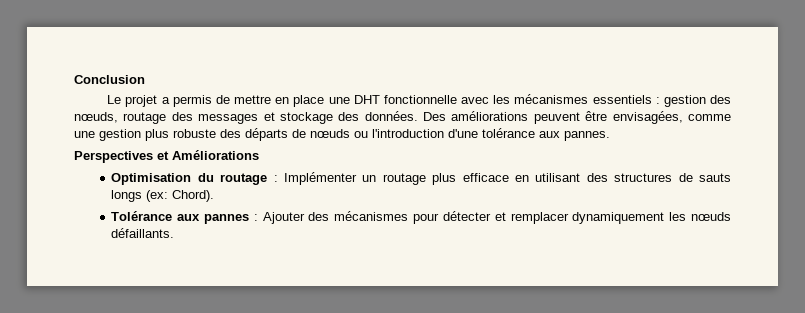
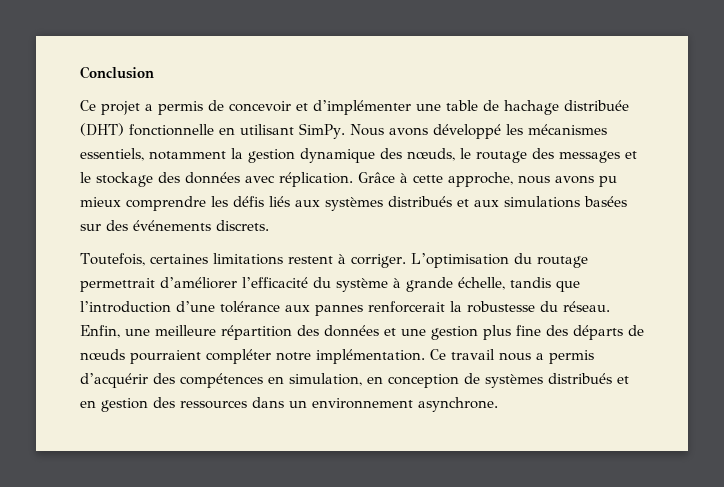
[107,95,122,104] Le -> [80,100,96,111] Ce
[234,94,706,107] mettre en place une DHT fonctionnelle avec les mécanismes essentiels : gestion -> [229,100,629,115] [80,123,607,139] [80,148,375,163] concevoir et d’implémenter une table de hachage distribuée (DHT) fonctionnelle en utilisant SimPy. Nous avons développé les mécanismes essentiels, notamment la gestion dynamique
(118, 117) none -> [460,148,471,159] le
(275, 116) none -> [80,172,91,183] le
[364,111,731,124] données. Des améliorations peuvent être envisagées, comme -> [185,172,617,187] [80,196,627,211] [80,220,269,231] [80,253,588,268] [80,277,580,292] [80,301,610,316] [80,325,396,340] données avec réplication. Grâce à cette approche, nous avons pu mieux comprendre les défis liés aux systèmes distribués et aux simulations basées sur des événements discrets. // Toutefois, certaines limitations restent à corriger. L’optimisation du routage permettrait d’améliorer l’efficacité du système à grande échelle, tandis que l’introduction d’une tolérance aux pannes renforcerait la robustesse du réseau. Enfin, une meilleure répartition des données et
[173,129,216,138] robuste -> [516,325,541,336] fine
[354,128,610,141] [74,150,259,163] [111,172,731,185] [111,190,215,202] [111,211,731,224] [111,228,175,238] ou l'introduction d'une tolérance aux pannes. // Perspectives et Améliorations // Optimisation du routage : Implémenter un routage plus efficace en utilisant des structures de sauts longs (ex: Chord). // Tolérance aux pannes : Ajouter des mécanismes pour détecter et remplacer dynamiquement les nœuds défaillants. -> [130,349,594,364] [80,373,629,388] [80,397,498,412] pourraient compléter notre implémentation. Ce travail nous a permis d’acquérir des compétences en simulation, en conception de systèmes distribués et en gestion des ressources dans un environnement asynchrone.

